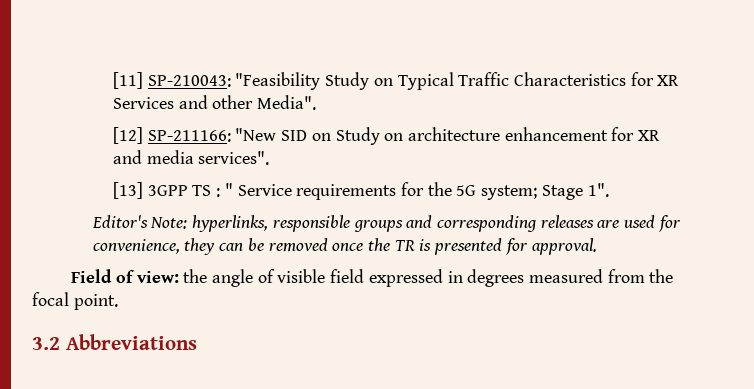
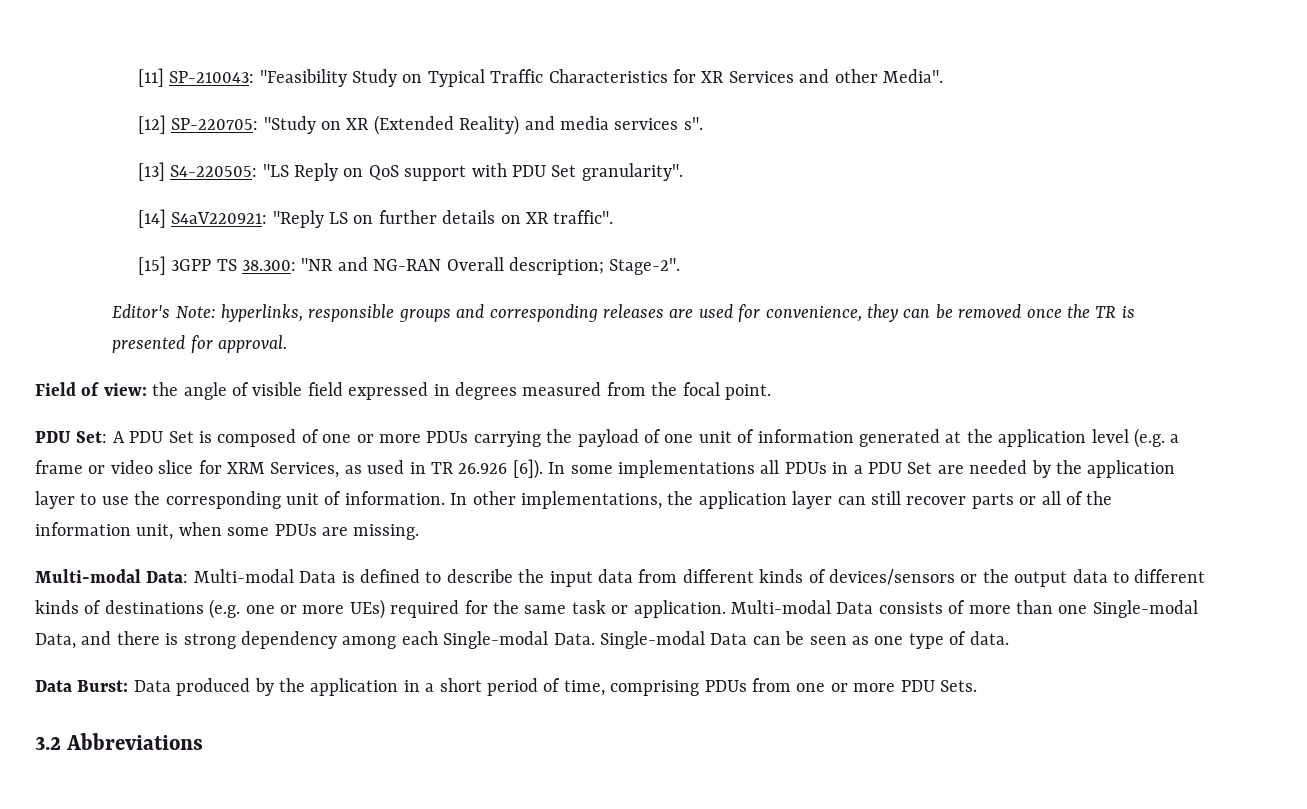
[147,127,661,145] [112,150,270,165] [112,182,609,200] SP-211166: "New SID on Study on architecture enhancement for XR and media services". // [13] 3GPP TS : " Service requirements for the 5G system; Stage 1". -> [171,115,703,135] [137,162,683,181] [137,209,614,228] [137,256,681,275] SP-220705: "Study on XR (Extended Reality) and media services s". // [13] S4-220505: "LS Reply on QoS support with PDU Set granularity". // [14] S4aV220921: "Reply LS on further details on XR traffic". // [15] 3GPP TS 38.300: "NR and NG-RAN Overall description; Stage-2".
(118, 302) none -> [35,428,1180,448] [35,459,1176,479] [35,491,1113,509] [35,522,420,540] [35,569,1206,587] [35,599,1198,619] [35,631,1009,649] [35,678,977,696] // PDU Set: A PDU Set is composed of one or more PDUs carrying the payload of one unit of information generated at the application level (e.g. a frame or video slice for XRM Services, as used in TR 26.926 [6]). In some implementations all PDUs in a PDU Set are needed by the application layer to use the corresponding unit of information. In other implementations, the application layer can still recover parts or all of the information unit, when some PDUs are missing. // Multi-modal Data: Multi-modal Data is defined to describe the input data from different kinds of devices/sensors or the output data to different kinds of destinations (e.g. one or more UEs) required for the same task or application. Multi-modal Data consists of more than one Single-modal Data, and there is strong dependency among each Single-modal Data. Single-modal Data can be seen as one type of data. // Data Burst: Data produced by the application in a short period of time, comprising PDUs from one or more PDU Sets.

